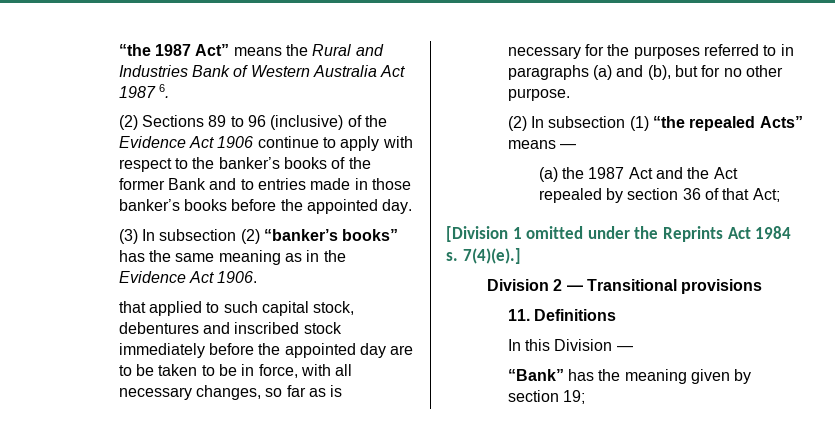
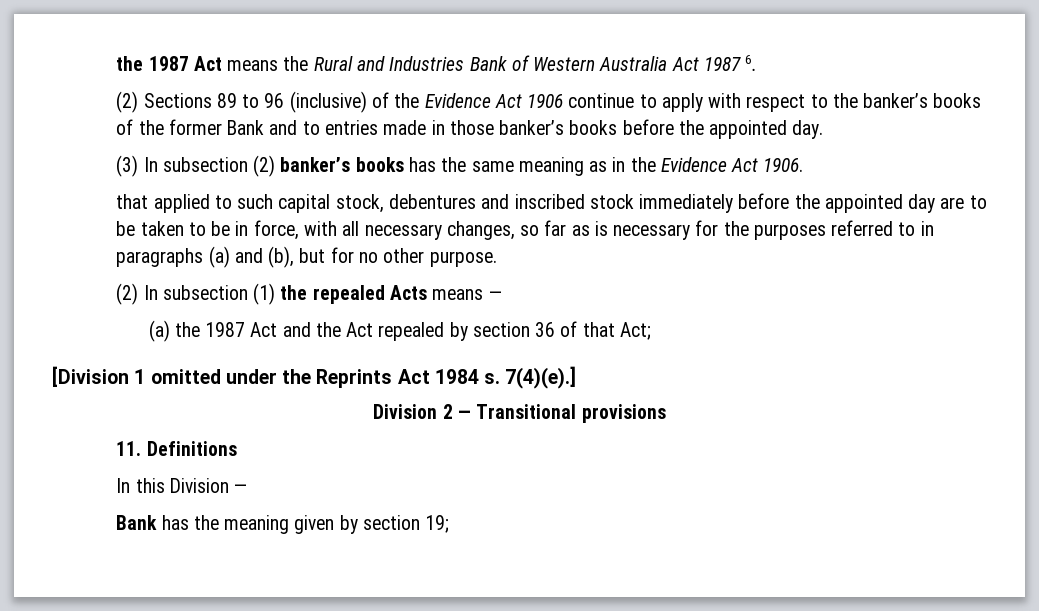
[118,44,230,56] “the 1987 Act” -> [116,56,222,71] the 1987 Act
[264,229,399,241] “banker’s books” -> [280,157,404,172] banker’s books
[653,116,803,131] “the repealed Acts” -> [280,285,427,304] the repealed Acts
[507,369,564,381] “Bank” -> [116,515,158,530] Bank

